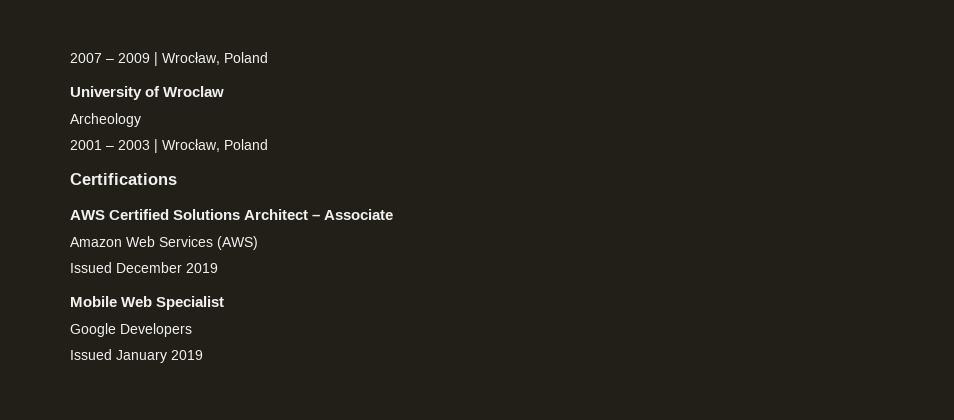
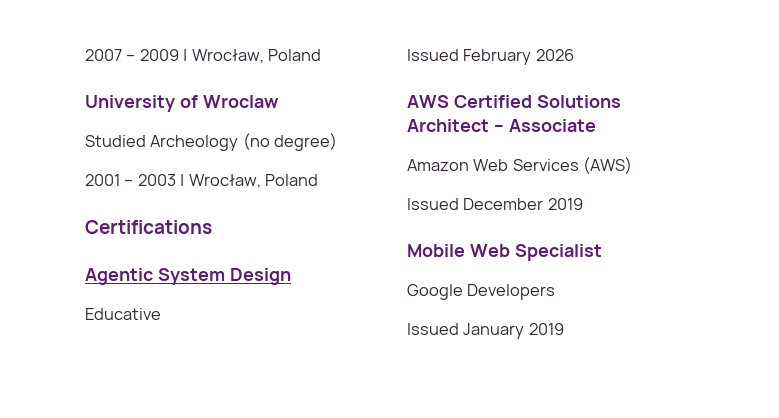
(225, 91) none -> [85,135,146,147] Studied
(141, 120) none -> [242,133,338,151] (no degree)
(177, 179) none -> [85,268,291,285] [85,308,161,320] [407,49,574,65] // Agentic System Design // Educative // Issued February 2026

